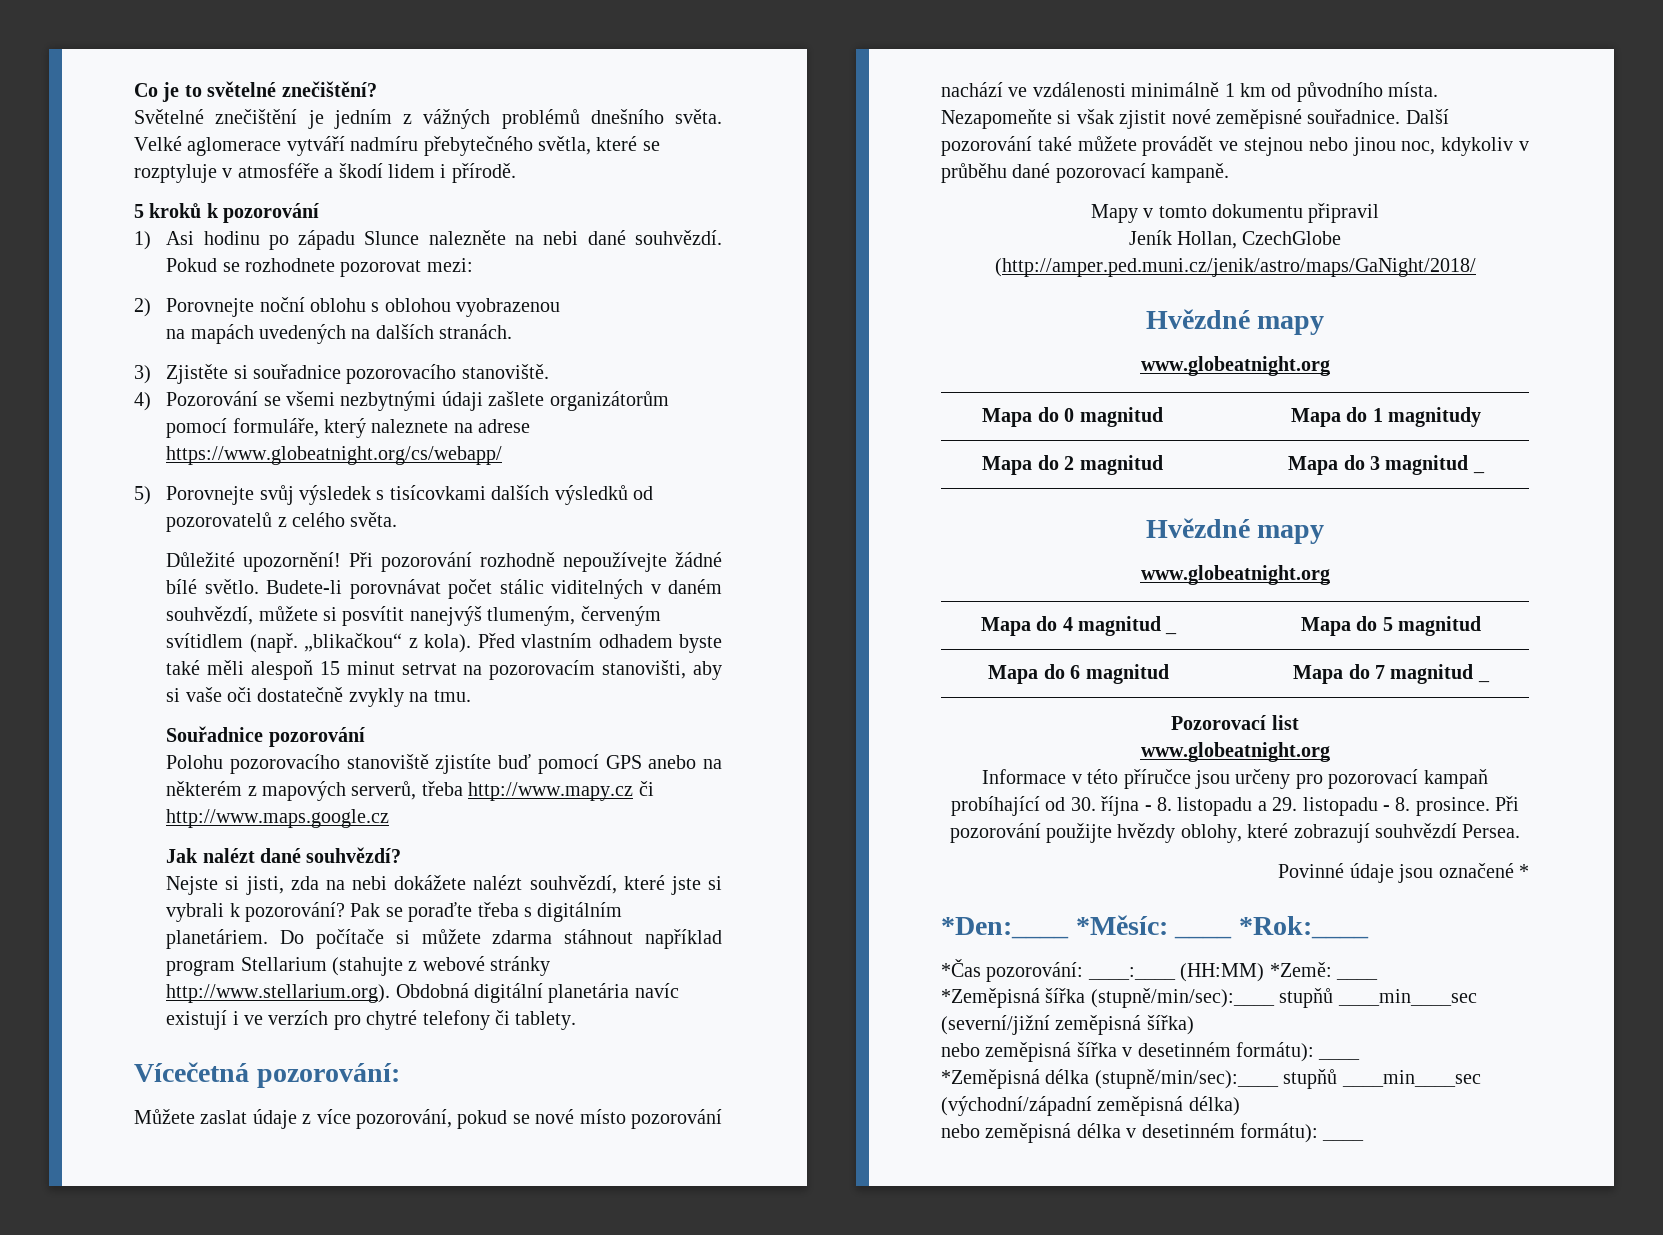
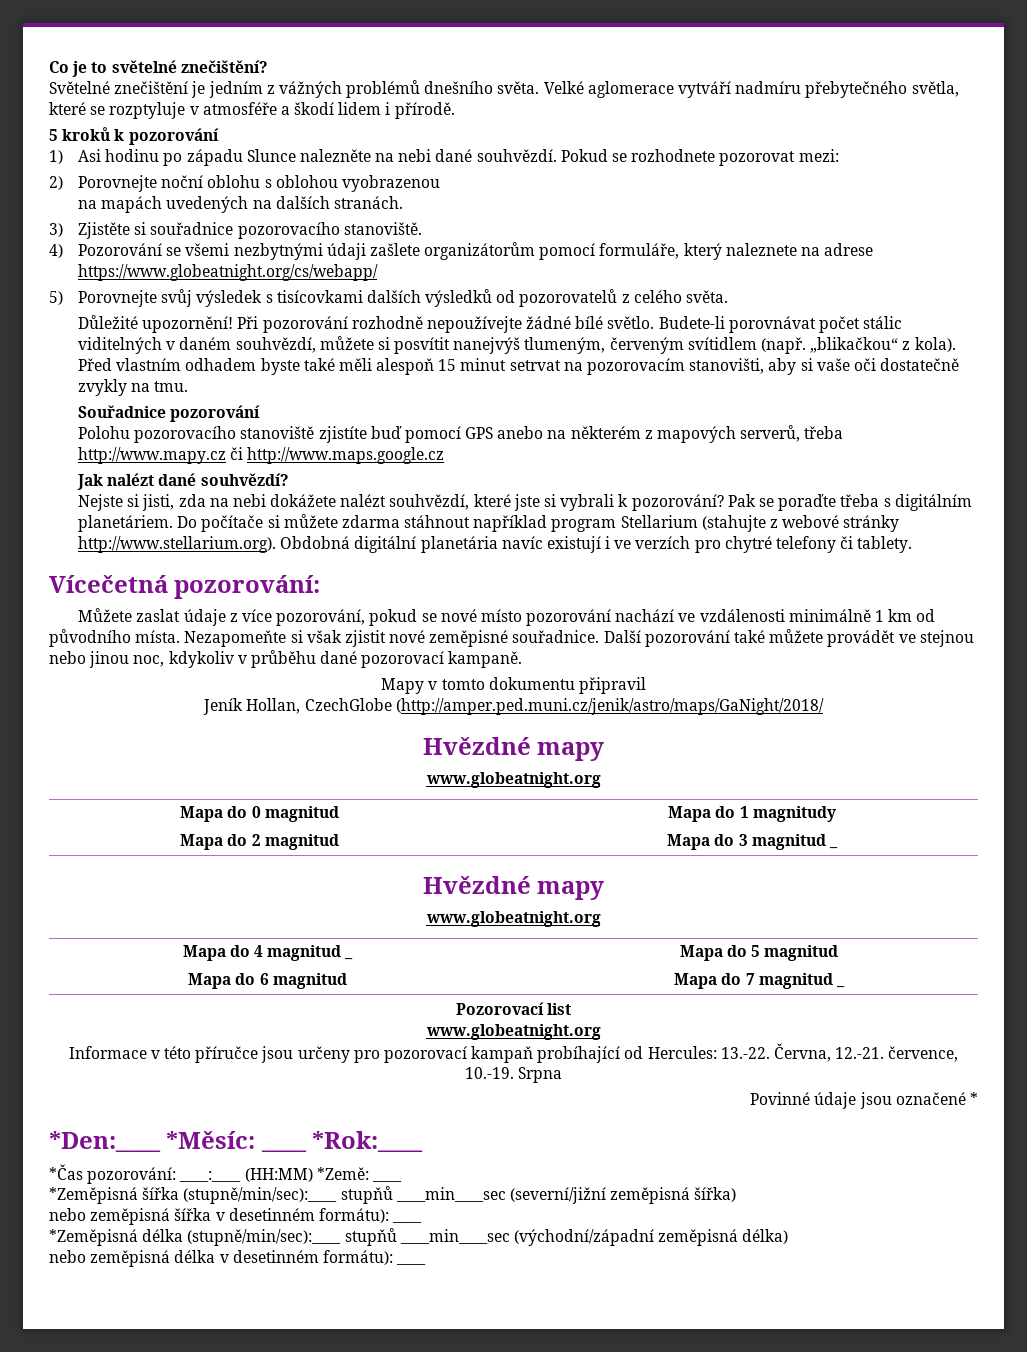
[1070,796,1520,816] [949,823,1521,843] 30. října - 8. listopadu a 29. listopadu - 8. prosince. Při pozorování použijte hvězdy oblohy, které zobrazují souhvězdí Persea. -> [647,1043,959,1062] [464,1067,563,1083] Hercules: 13.-22. Června, 12.-21. července, 10.-19. Srpna

